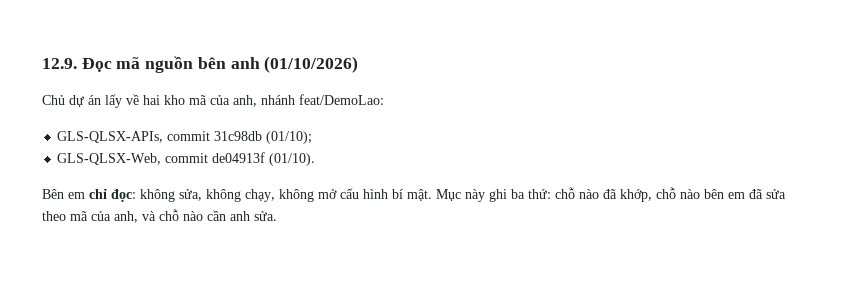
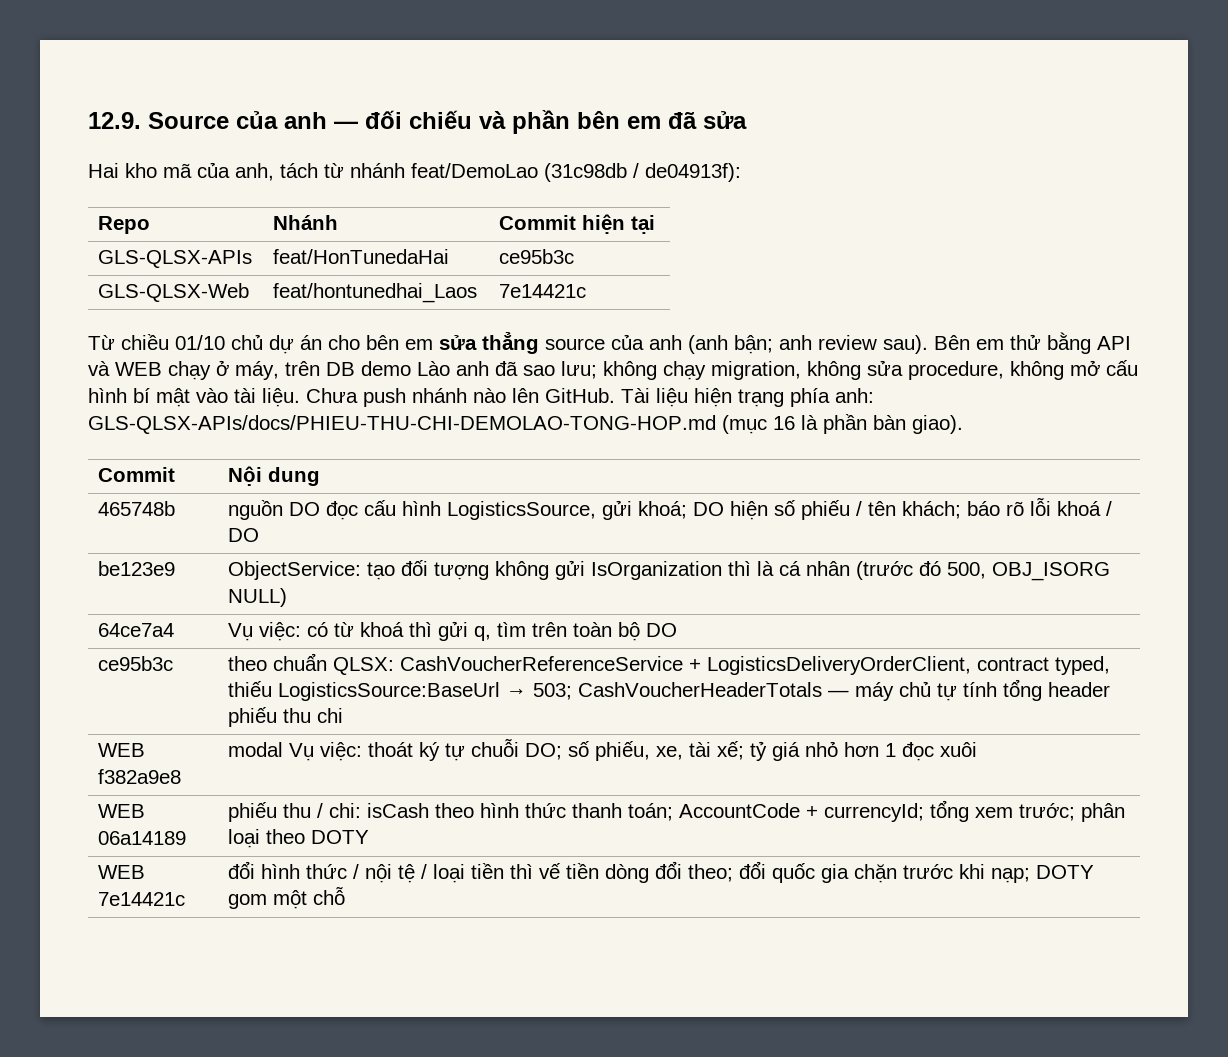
[81,56,359,73] [42,94,384,108] [57,131,313,144] [57,152,316,166] [42,189,275,202] Đọc mã nguồn bên anh (01/10/2026) // Chủ dự án lấy về hai kho mã của anh, nhánh feat/DemoLao: // GLS-QLSX-APIs, commit 31c98db (01/10); // GLS-QLSX-Web, commit de04913f (01/10). // Bên em chỉ đọc: không sửa, không chạy, -> [148,110,747,134] [88,162,741,182] [98,216,151,234] [273,215,339,230] [499,214,656,234] [98,250,253,268] [273,249,450,264] [499,249,575,264] [98,283,250,302] [273,283,478,303] [499,284,587,298] [88,332,1131,354] [88,360,1004,380] Source của anh — đối chiếu và phần bên em đã sửa // Hai kho mã của anh, tách từ nhánh feat/DemoLao (31c98db / de04913f): // Repo | Nhánh | Commit hiện tại // GLS-QLSX-APIs | feat/HonTunedaHai | ce95b3c // GLS-QLSX-Web | feat/hontunedhai_Laos | 7e14421c // Từ chiều 01/10 chủ dự án cho bên em sửa thẳng source của anh (anh bận; anh review sau). Bên em thử bằng API và WEB chạy ở máy, trên DB demo Lào anh đã sao lưu; không chạy migration, không sửa procedure,
[407,187,786,202] [42,209,277,223] mật. Mục này ghi ba thứ: chỗ nào đã khớp, chỗ nào bên em đã sửa theo mã của anh, và chỗ nào cần anh sửa. -> [156,388,874,407] [88,414,963,434] [98,467,176,482] [228,466,321,486] [98,501,176,516] [228,498,1113,520] [228,528,260,542] [98,561,176,576] [228,560,1111,581] [228,588,288,607] [98,623,175,637] [228,621,678,641] [98,656,174,671] [228,653,1111,675] [228,679,1111,701] [228,707,344,727] [98,743,146,757] [98,769,182,784] [228,739,978,761] [98,804,146,818] [98,831,187,845] [228,800,1126,822] [228,829,370,848] [98,865,146,879] [98,892,186,906] [228,861,1095,883] [228,887,346,909] mật vào tài liệu. Chưa push nhánh nào lên GitHub. Tài liệu hiện trạng phía anh: GLS-QLSX-APIs/docs/PHIEU-THU-CHI-DEMOLAO-TONG-HOP.md (mục 16 là phần bàn giao). // Commit | Nội dung // 465748b | nguồn DO đọc cấu hình LogisticsSource, gửi khoá; DO hiện số phiếu / tên khách; báo rõ lỗi khoá / DO // be123e9 | ObjectService: tạo đối tượng không gửi IsOrganization thì là cá nhân (trước đó 500, OBJ_ISORG NULL) // 64ce7a4 | Vụ việc: có từ khoá thì gửi q, tìm trên toàn bộ DO // ce95b3c | theo chuẩn QLSX: CashVoucherReferenceService + LogisticsDeliveryOrderClient, contract typed, thiếu LogisticsSource:BaseUrl → 503; CashVoucherHeaderTotals — máy chủ tự tính tổng header phiếu thu chi // WEB f382a9e8 | modal Vụ việc: thoát ký tự chuỗi DO; số phiếu, xe, tài xế; tỷ giá nhỏ hơn 1 đọc xuôi // WEB 06a14189 | phiếu thu / chi: isCash theo hình thức thanh toán; AccountCode + currencyId; tổng xem trước; phân loại theo DOTY // WEB 7e14421c | đổi hình thức / nội tệ / loại tiền thì vế tiền dòng đổi theo; đổi quốc gia chặn trước khi nạp; DOTY gom một chỗ

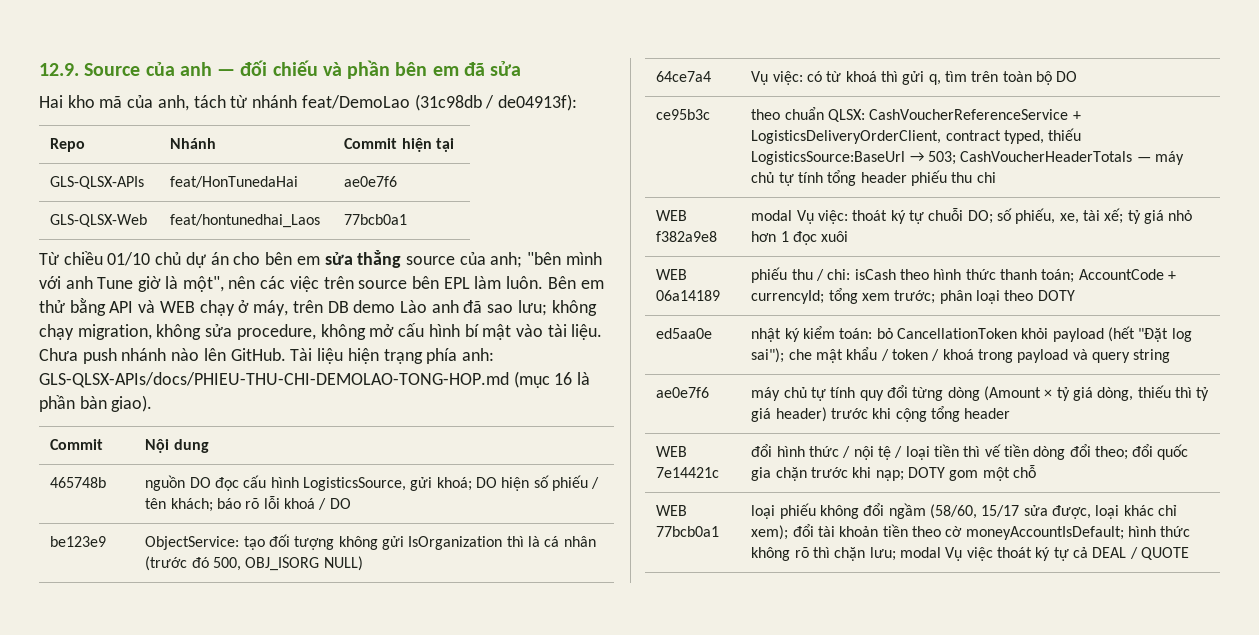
[499,249,575,264] ce95b3c -> [344,176,398,187] ae0e7f6
[499,284,587,298] 7e14421c -> [344,214,408,225] 77bcb0a1
[649,335,928,354] anh (anh bận; anh review sau). -> [490,252,602,268] [39,276,544,292] anh; "bên mình với anh Tune giờ là một", nên các việc trên source bên EPL làm luôn.
(370, 837) none -> [656,328,713,339] [751,326,1192,342] [751,347,1171,363] [656,387,710,398] [751,385,1210,401] [751,406,1011,422] // ed5aa0e | nhật ký kiểm toán: bỏ CancellationToken khỏi payload (hết "Đặt log sai"); che mật khẩu / token / khoá trong payload và query string // ae0e7f6 | máy chủ tự tính quy đổi từng dòng (Amount × tỷ giá dòng, thiếu thì tỷ giá header) trước khi cộng tổng header
(346, 896) none -> [656,505,688,516] [656,526,720,537] [751,503,1177,519] [751,524,1191,540] [751,547,1189,561] // WEB 77bcb0a1 | loại phiếu không đổi ngầm (58/60, 15/17 sửa được, loại khác chỉ xem); đổi tài khoản tiền theo cờ moneyAccountIsDefault; hình thức không rõ thì chặn lưu; modal Vụ việc thoát ký tự cả DEAL / QUOTE

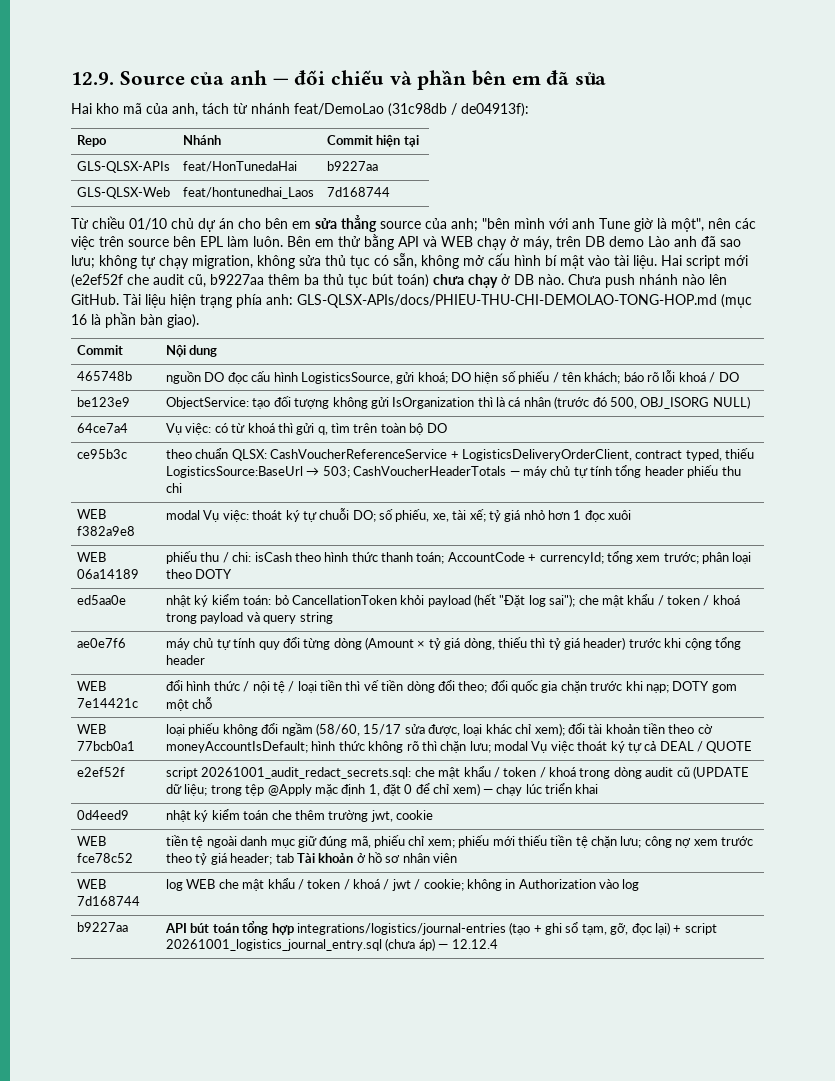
[344,176,398,187] ae0e7f6 -> [327,161,379,171] b9227aa
[344,214,408,225] 77bcb0a1 -> [327,187,391,197] 7d168744
(597, 308) none -> [141,255,156,269] tự
[236,324,316,340] procedure, -> [325,253,417,269] thủ tục có sẵn,
(603, 332) none -> [661,255,748,269] [71,274,564,288] Hai script mới (e2ef52f che audit cũ, b9227aa thêm ba thủ tục bút toán) chưa chạy ở DB nào.
(1189, 553) none -> [77,767,126,777] [166,766,749,779] [166,783,599,796] [77,810,130,820] [166,809,434,822] [77,836,107,846] [77,853,134,863] [166,835,753,848] [166,852,458,865] [77,879,107,889] [77,896,141,906] [166,878,640,891] [77,922,129,932] [165,921,717,935] [166,938,498,951] // e2ef52f | script 20261001_audit_redact_secrets.sql: che mật khẩu / token / khoá trong dòng audit cũ (UPDATE dữ liệu; trong tệp @Apply mặc định 1, đặt 0 để chỉ xem) — chạy lúc triển khai // 0d4eed9 | nhật ký kiểm toán che thêm trường jwt, cookie // WEB fce78c52 | tiền tệ ngoài danh mục giữ đúng mã, phiếu chỉ xem; phiếu mới thiếu tiền tệ chặn lưu; công nợ xem trước theo tỷ giá header; tab Tài khoản ở hồ sơ nhân viên // WEB 7d168744 | log WEB che mật khẩu / token / khoá / jwt / cookie; không in Authorization vào log // b9227aa | API bút toán tổng hợp integrations/logistics/journal-entries (tạo + ghi sổ tạm, gỡ, đọc lại) + script 20261001_logistics_journal_entry.sql (chưa áp) — 12.12.4

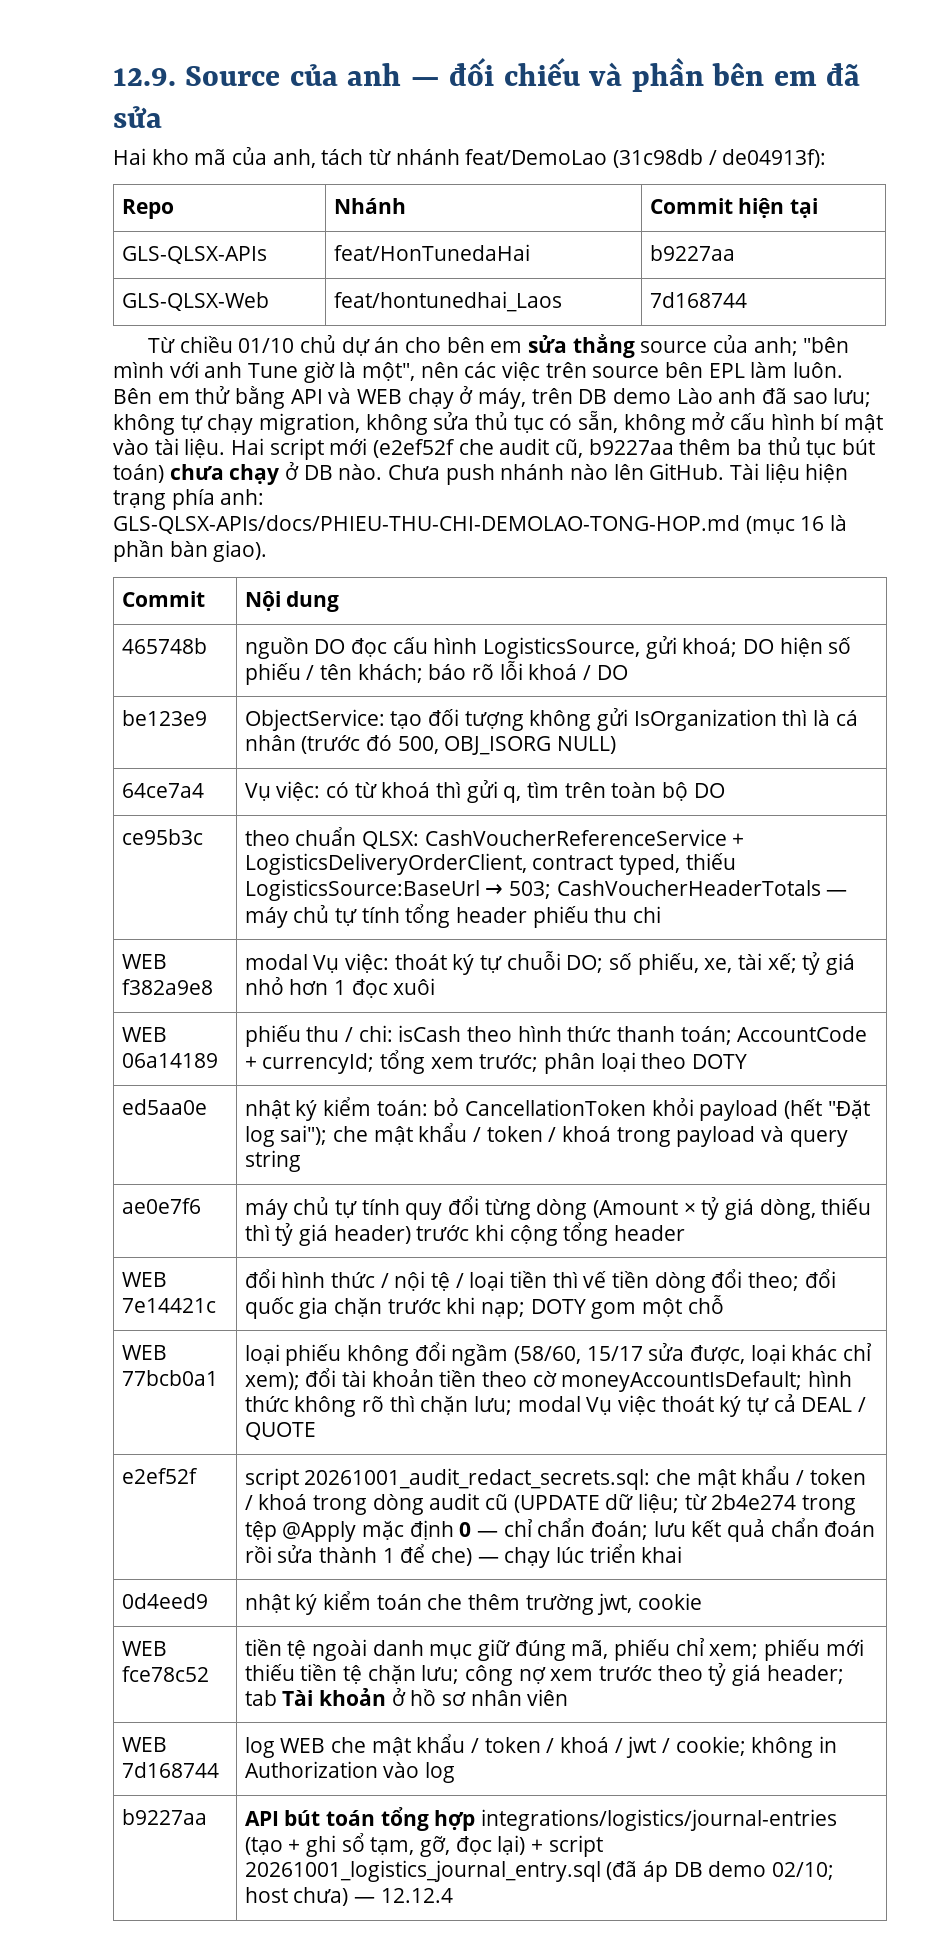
(208, 790) none -> [684,1494,797,1510] từ 2b4e274
[368,783,480,796] 1, đặt 0 để chỉ xem) -> [459,1518,876,1542] [244,1544,472,1566] 0 — chỉ chẩn đoán; lưu kết quả chẩn đoán rồi sửa thành 1 để che)
[385,938,435,951] (chưa áp) -> [606,1861,834,1882] [244,1887,349,1906] (đã áp DB demo 02/10; host chưa)

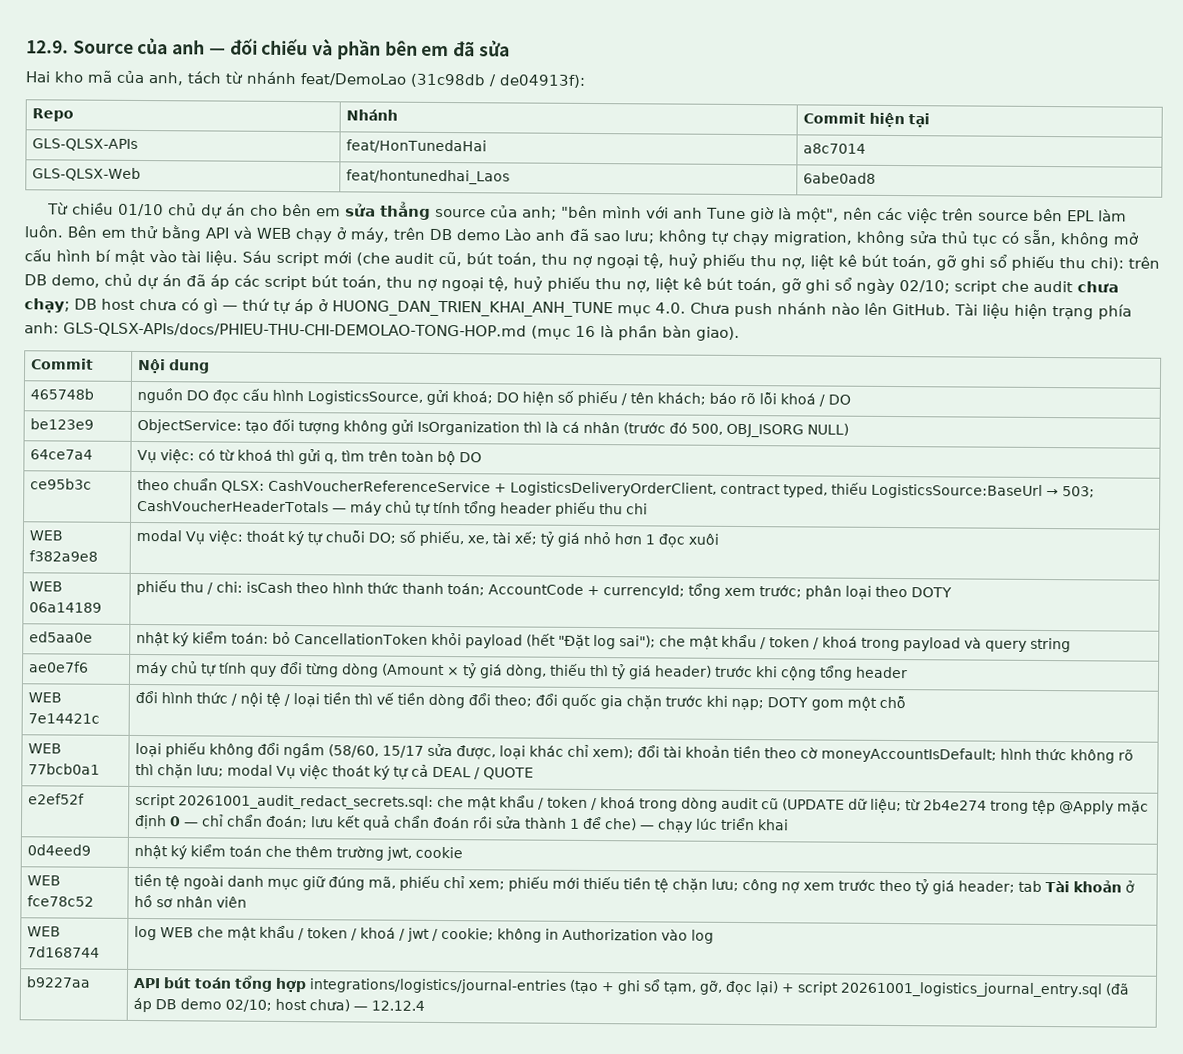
[649,245,735,261] b9227aa -> [802,143,866,154] a8c7014
[649,292,747,308] 7d168744 -> [802,172,876,184] 6abe0ad8
[231,438,265,455] Hai -> [242,250,272,263] Sáu
[373,437,876,458] [113,462,383,485] (e2ef52f che audit cũ, b9227aa thêm ba thủ tục bút toán) chưa chạy ở DB nào. -> [356,251,1160,272] [24,273,1119,295] [24,298,686,318] (che audit cũ, bút toán, thu nợ ngoại tệ, huỷ phiếu thu nợ, liệt kê bút toán, gỡ ghi sổ phiếu thu chi): trên DB demo, chủ dự án đã áp các script bút toán, thu nợ ngoại tệ, huỷ phiếu thu nợ, liệt kê bút toán, gỡ ghi sổ ngày 02/10; script che audit chưa chạy; DB host chưa có gì — thứ tự áp ở HUONG_DAN_TRIEN_KHAI_ANH_TUNE mục 4.0.

